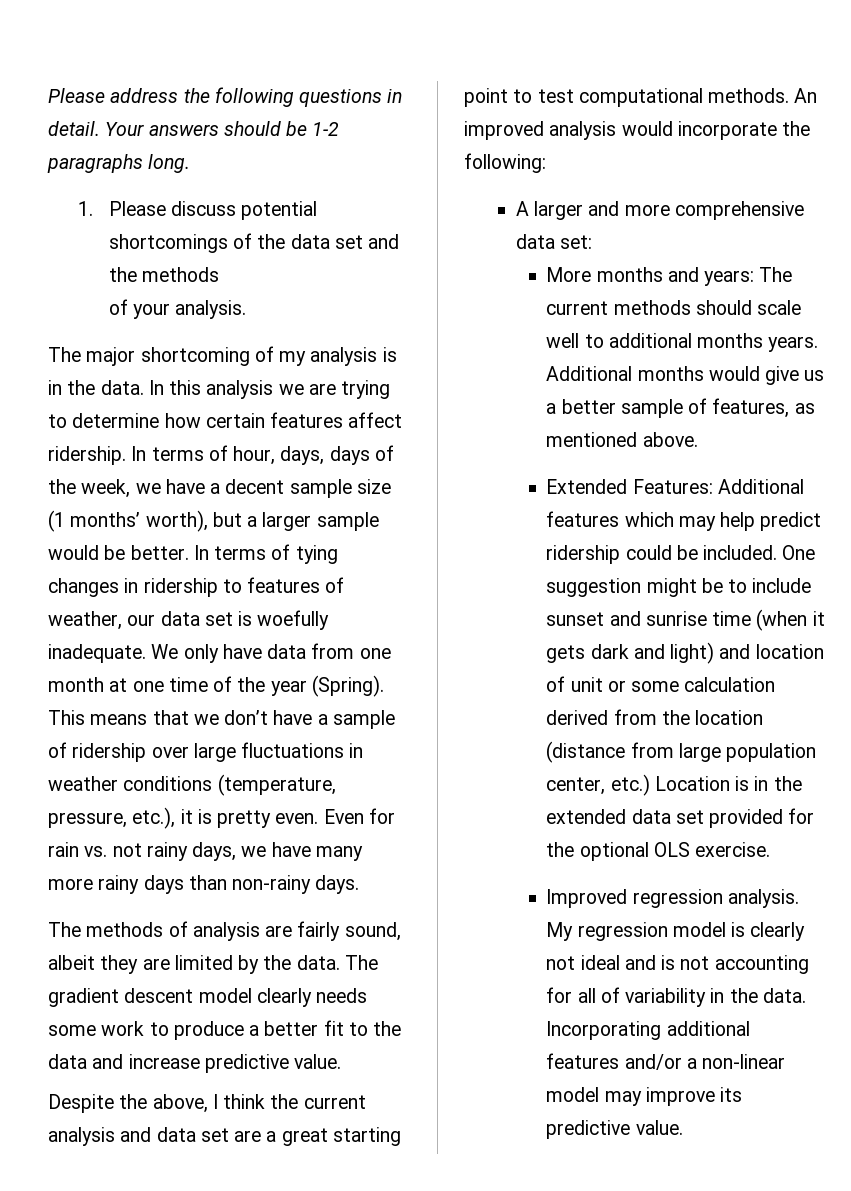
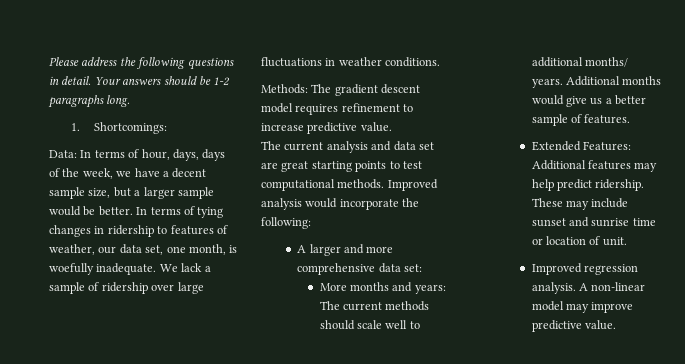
[108,201,318,220] [108,233,400,253] [108,267,220,282] [108,299,247,319] [48,346,397,366] [48,380,391,399] [48,412,403,428] [48,446,126,465] Please discuss potential shortcomings of the data set and the methods // of your analysis. // The major shortcoming of my analysis is in the data. In this analysis we are trying to determine how certain features affect ridership. -> [93,122,167,134] [49,150,77,158] Shortcomings: // Data:
[356,479,391,494] [48,510,208,532] size (1 months’ worth), -> [88,188,111,198] size,
[204,612,233,626] set -> [145,244,226,255] set, one month,
[183,643,391,663] [48,675,384,697] [48,710,313,725] only have data from one month at one time of the year (Spring). This means that we don’t have -> [181,263,203,272] lack
[123,774,336,796] [48,807,395,829] [48,842,363,861] [48,875,360,894] [48,921,401,941] [48,955,378,974] [48,988,368,1007] [48,1020,402,1040] [48,1054,342,1073] [48,1094,299,1113] conditions (temperature, pressure, etc.), it is pretty even. Even for rain vs. not rainy days, we have many more rainy days than non-rainy days. // The methods of analysis are fairly sound, albeit they are limited by the data. The gradient descent model clearly needs some work to produce a better fit to the data and increase predictive value. // Despite the above, I think the -> [385,57,441,67] [261,84,421,96] [261,103,414,115] [261,122,392,134] [261,141,281,150] conditions. // Methods: The gradient descent model requires refinement to increase predictive value. // The
[266,1131,277,1142] a -> (278, 165) none
[464,88,508,107] point -> [355,161,387,172] points
[794,88,818,103] [464,121,544,140] An improved -> [387,179,438,191] Improved
[697,333,764,348] months -> [584,57,628,67] months/
[712,398,815,418] [546,432,698,447] features, as mentioned above. -> [584,114,631,124] features.
[624,512,674,527] which -> (631, 165) none
[546,545,816,564] [546,578,748,597] ridership could be included. One suggestion might be to -> [595,179,645,191] [531,198,589,210] ridership. These may
[756,609,825,631] [546,642,824,664] [546,676,776,692] [546,709,764,725] [546,741,817,763] [546,774,802,796] [546,808,815,828] [546,842,771,861] [546,889,799,908] [546,922,806,941] [546,955,809,974] [546,987,806,1007] [546,1021,750,1040] [546,1053,697,1070] (when it gets dark and light) and location of unit or some calculation derived from the location (distance from large population center, etc.) Location is in the extended data set provided for the optional OLS exercise. // Improved regression analysis. My regression model is clearly not ideal and is not accounting for all of variability in the data. Incorporating additional features and/or a -> [531,236,627,246] [531,263,638,275] [531,282,588,294] or location of unit. // Improved regression analysis. A
[720,1087,743,1102] its -> (634, 307) none

